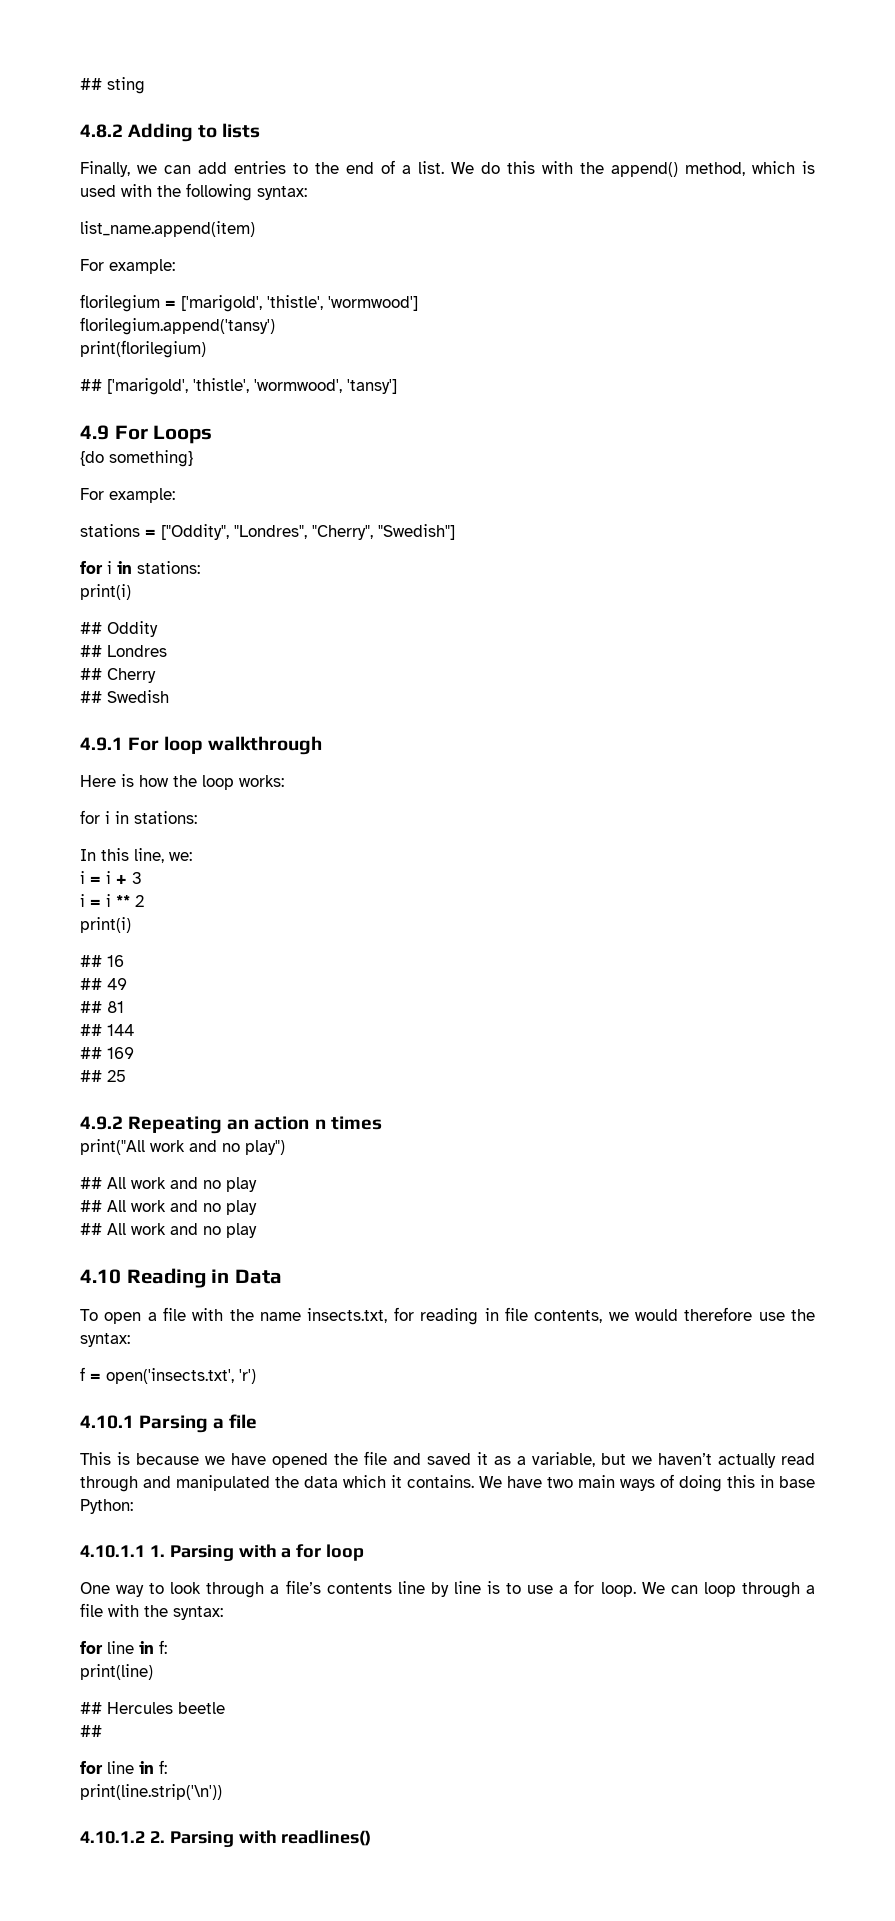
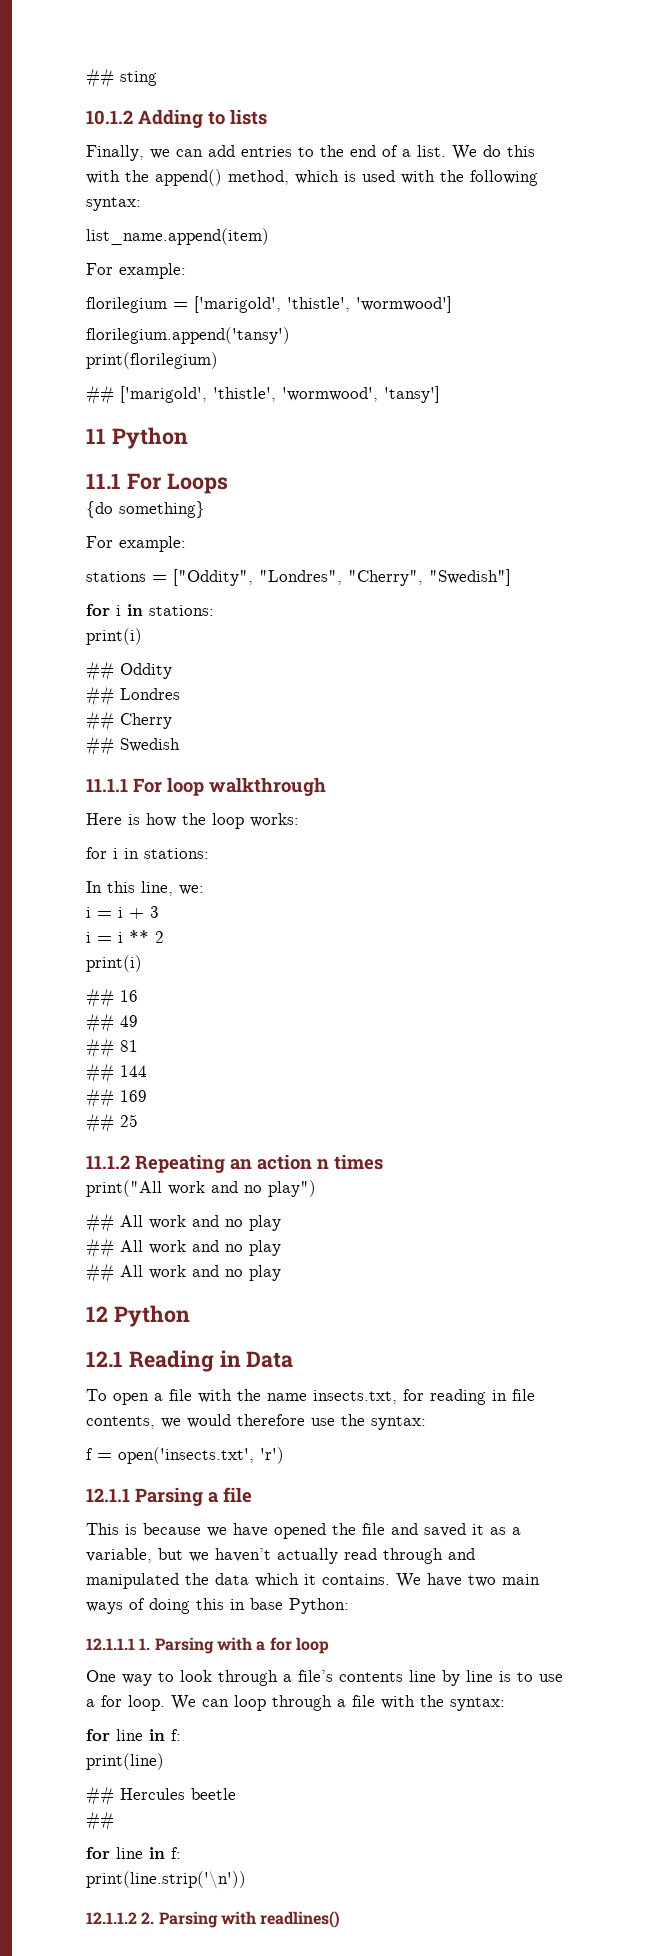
[80,124,123,138] 4.8.2 -> [86,110,133,125] 10.1.2
[80,425,109,440] 4.9 -> [86,427,188,449] [86,473,121,489] 11 Python // 11.1
[80,737,123,751] 4.9.1 -> [86,778,128,792] 11.1.1
[80,1116,123,1130] 4.9.2 -> [86,1155,130,1169] 11.1.2
[80,1269,121,1284] 4.10 -> [86,1305,190,1327] [86,1351,123,1367] 12 Python // 12.1
[80,1415,134,1429] 4.10.1 -> [86,1488,130,1502] 12.1.1
[80,1545,145,1558] 4.10.1.1 -> [86,1638,135,1650] 12.1.1.1
[80,1831,145,1844] 4.10.1.2 -> [86,1912,137,1924] 12.1.1.2

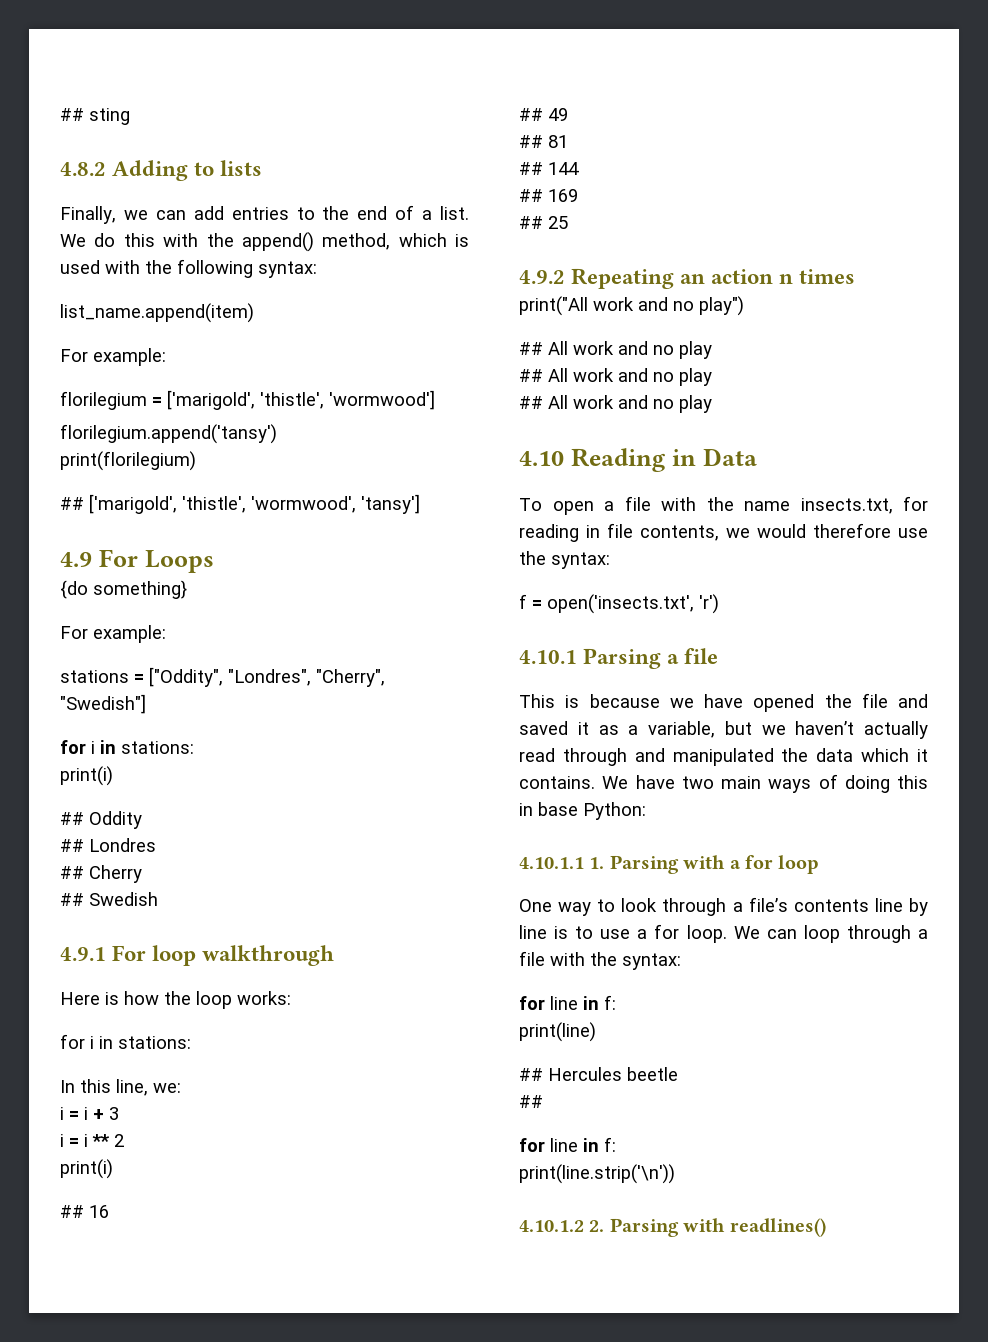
[86,110,133,125] 10.1.2 -> [60,162,106,176] 4.8.2
[86,427,188,449] [86,473,121,489] 11 Python // 11.1 -> [60,552,92,567] 4.9
[86,778,128,792] 11.1.1 -> [60,947,106,961] 4.9.1
[86,1155,130,1169] 11.1.2 -> [519,270,565,284] 4.9.2
[86,1305,190,1327] [86,1351,123,1367] 12 Python // 12.1 -> [519,451,564,466] 4.10
[86,1488,130,1502] 12.1.1 -> [519,650,577,664] 4.10.1
[86,1638,135,1650] 12.1.1.1 -> [519,857,584,869] 4.10.1.1
[86,1912,137,1924] 12.1.1.2 -> [519,1220,584,1232] 4.10.1.2

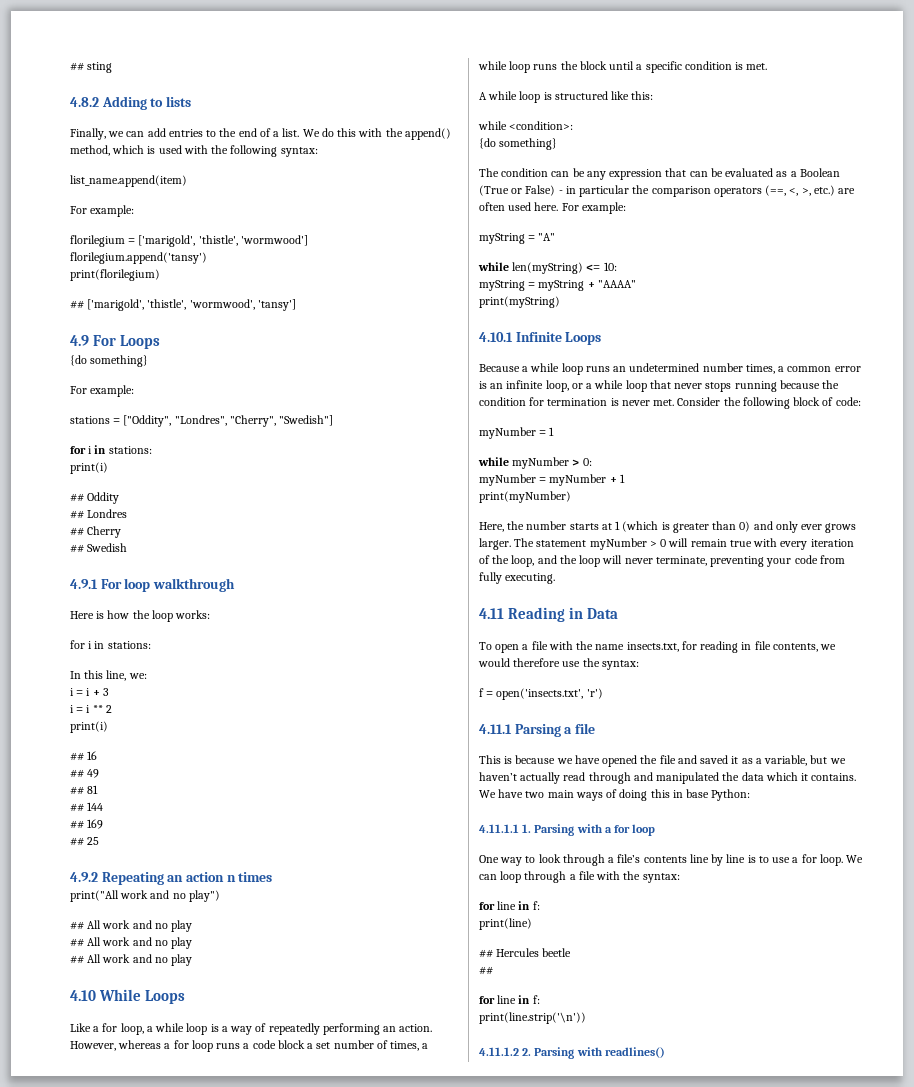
(564, 458) none -> [99,989,186,1004] [70,1023,433,1035] [70,1040,429,1052] [478,61,768,73] [479,91,654,103] [478,121,574,130] [479,138,558,150] [479,168,840,180] [479,185,856,197] [479,202,626,214] [479,233,556,244] [478,262,617,274] [479,280,636,291] [479,296,560,308] [479,332,602,345] [479,363,861,375] [479,380,840,392] [479,397,861,409] [479,427,555,439] [478,457,592,469] [479,474,625,486] [479,491,571,503] [479,521,857,533] [479,538,854,550] [479,555,845,567] [479,572,556,584] [479,608,504,619] While Loops // Like a for loop, a while loop is a way of repeatedly performing an action. However, whereas a for loop runs a code block a set number of times, a while loop runs the block until a specific condition is met. // A while loop is structured like this: // while <condition>: // {do something} // The condition can be any expression that can be evaluated as a Boolean (True or False) - in particular the comparison operators (==, <, >, etc.) are often used here. For example: // myString = "A" // while len(myString) <= 10: // myString = myString + "AAAA" // print(myString) // 4.10.1 Infinite Loops // Because a while loop runs an undetermined number times, a common error is an infinite loop, or a while loop that never stops running because the condition for termination is never met. Consider the following block of code: // myNumber = 1 // while myNumber > 0: // myNumber = myNumber + 1 // print(myNumber) // Here, the number starts at 1 (which is greater than 0) and only ever grows larger. The statement myNumber > 0 will remain true with every iteration of the loop, and the loop will never terminate, preventing your code from fully executing. // 4.11
[519,650,577,664] 4.10.1 -> [479,724,512,734] 4.11.1
[519,857,584,869] 4.10.1.1 -> [479,824,519,833] 4.11.1.1
[519,1220,584,1232] 4.10.1.2 -> [479,1047,519,1056] 4.11.1.2

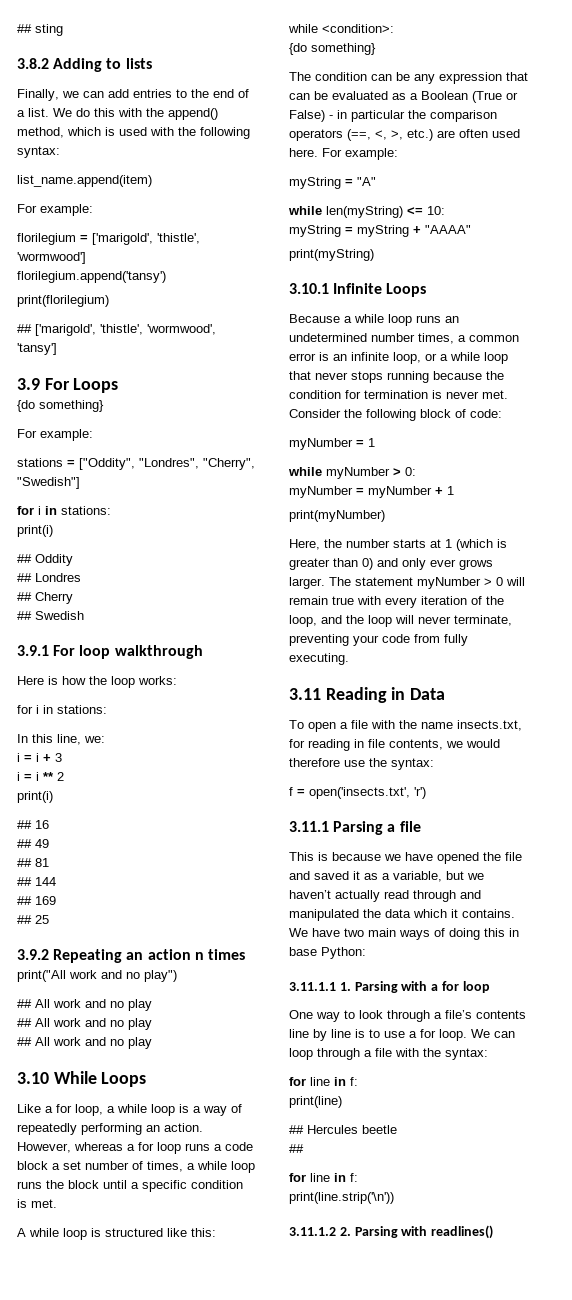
[70,97,99,107] 4.8.2 -> [17,58,49,69] 3.8.2
[70,335,89,346] 4.9 -> [17,378,40,390] 3.9
[70,579,98,589] 4.9.1 -> [17,645,49,656] 3.9.1
[70,872,98,882] 4.9.2 -> [17,949,49,960] 3.9.2
[70,990,96,1001] 4.10 -> [17,1072,49,1084] 3.10
[479,332,513,342] 4.10.1 -> [289,283,329,294] 3.10.1
[479,608,504,619] 4.11 -> [289,688,321,700] 3.11
[479,724,512,734] 4.11.1 -> [289,821,329,832] 3.11.1
[479,824,519,833] 4.11.1.1 -> [289,982,336,991] 3.11.1.1
[479,1047,519,1056] 4.11.1.2 -> [289,1227,336,1236] 3.11.1.2

